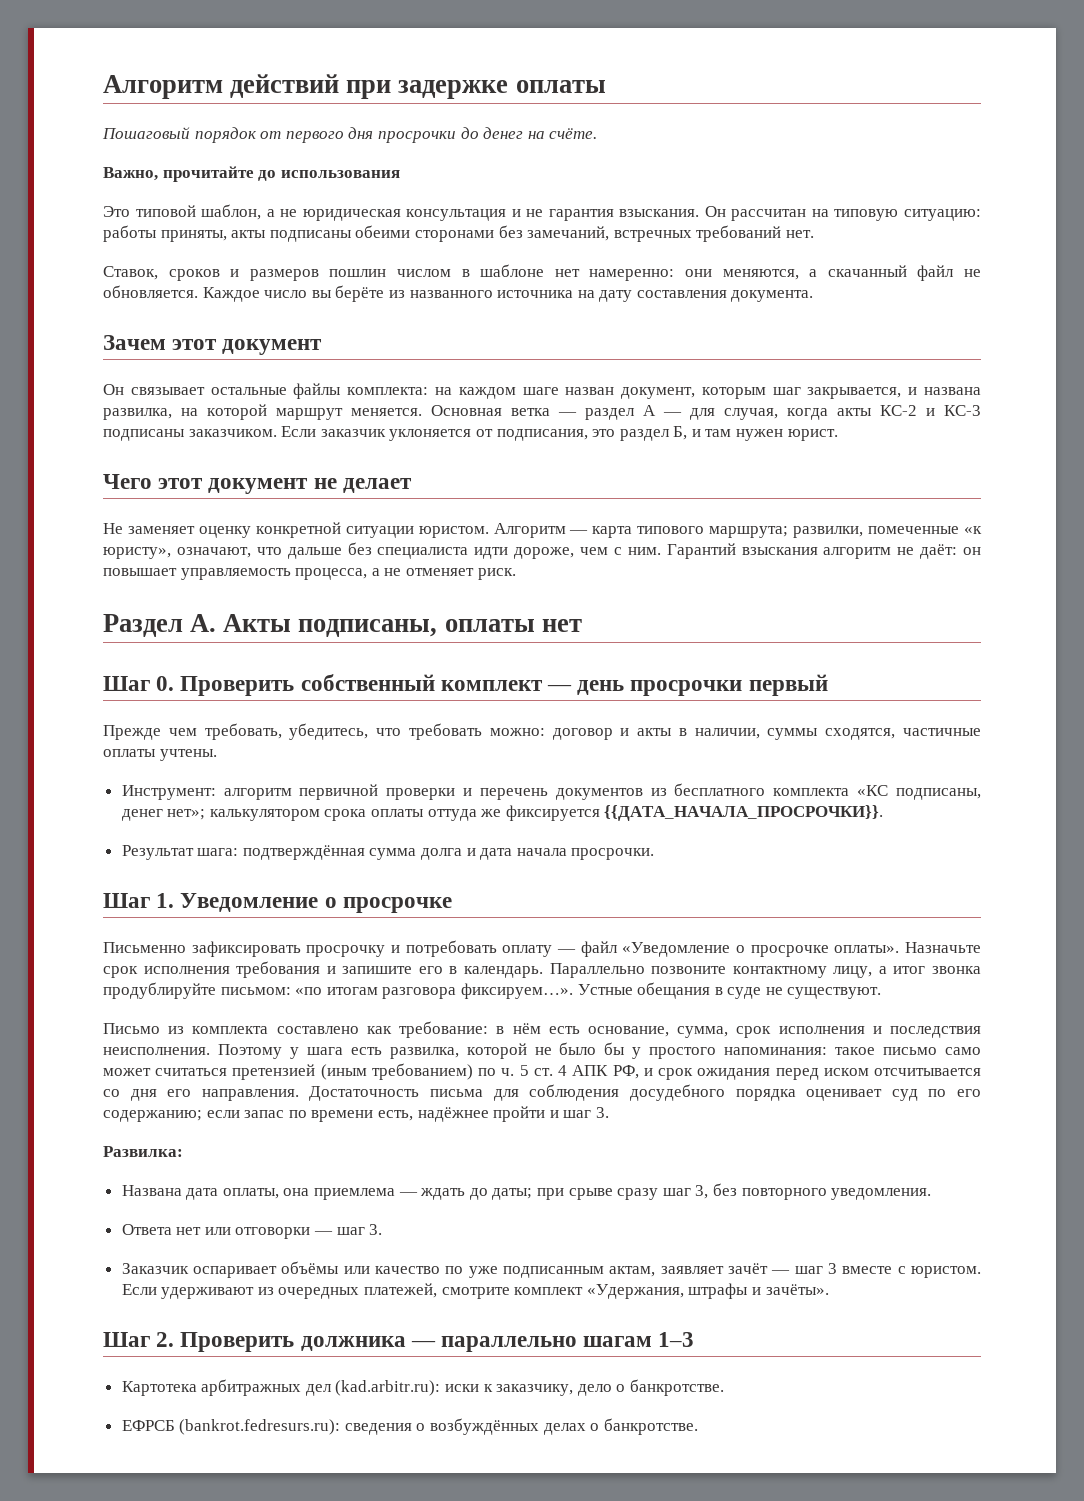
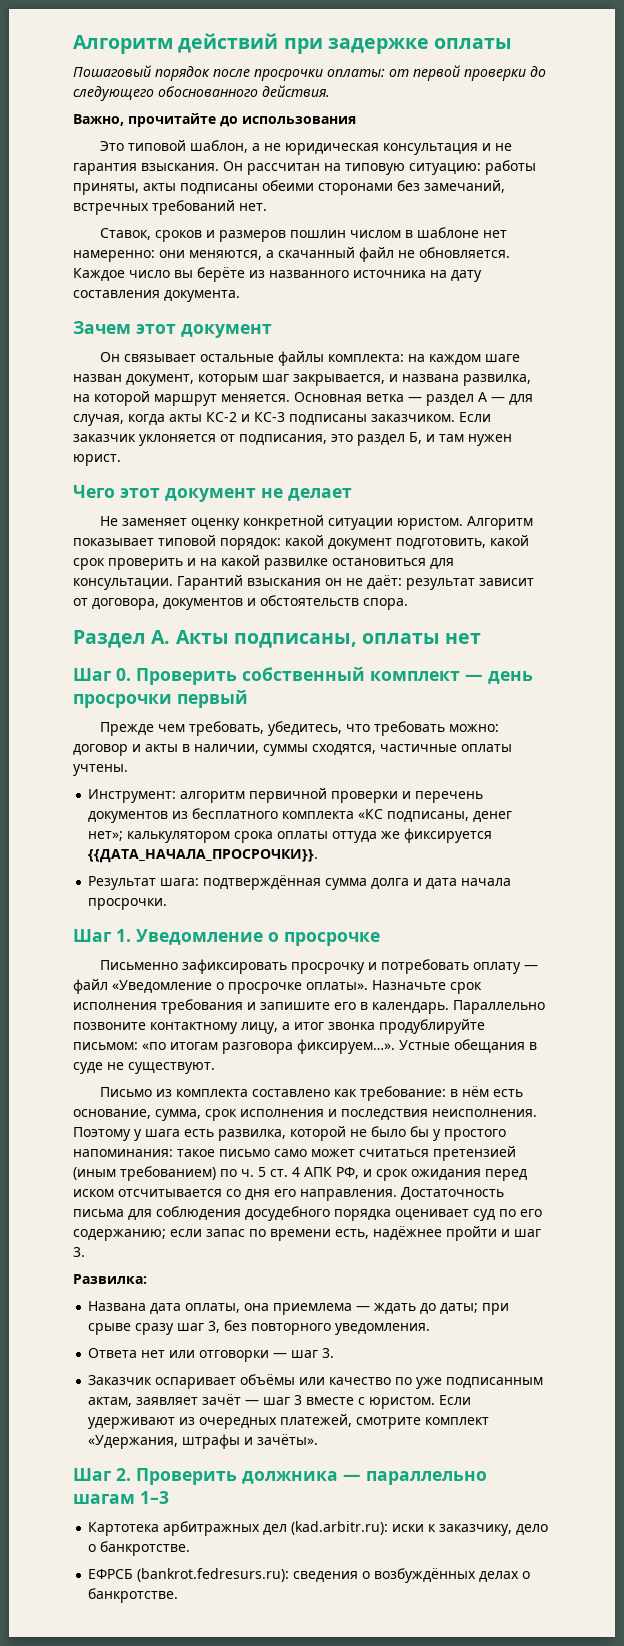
[260,127,598,143] от первого дня просрочки до денег на счёте. -> [213,65,546,81] [73,85,330,101] после просрочки оплаты: от первой проверки до следующего обоснованного действия.
[569,526,982,538] [103,542,661,559] — карта типового маршрута; развилки, помеченные «к юристу», означают, что дальше без специалиста идти дороже, чем с ним. -> [73,535,529,550] [73,555,454,570] [73,578,173,590] показывает типовой порядок: какой документ подготовить, какой срок проверить и на какой развилке остановиться для консультации.
[823,547,892,559] алгоритм -> [325,578,342,586] он
[963,547,981,555] [103,568,516,580] он повышает управляемость процесса, а не отменяет риск. -> [406,578,534,590] [73,595,408,610] результат зависит от договора, документов и обстоятельств спора.

